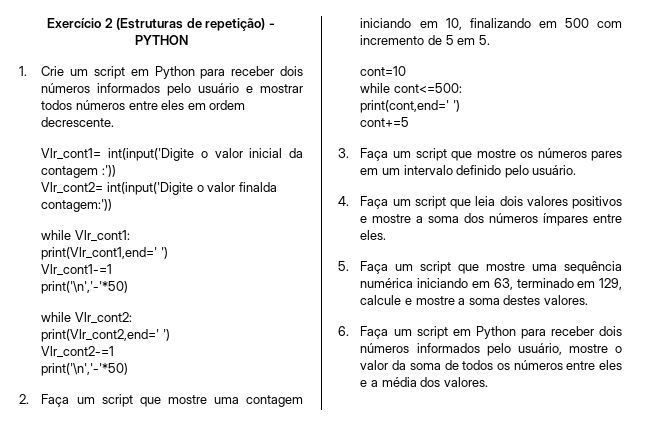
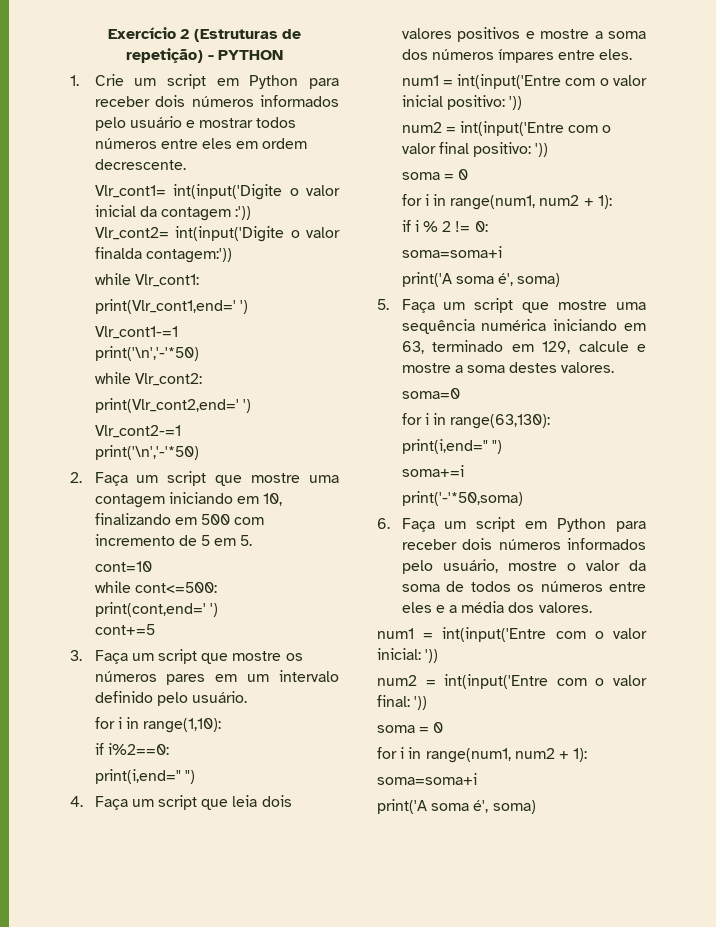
(577, 170) none -> [94,717,222,733] [94,743,169,755] [94,769,195,784] // for i in range(1,10): // if i%2==0: // print(i,end=" ")
(387, 235) none -> [401,74,647,89] [401,95,522,110] [401,121,612,136] [401,142,549,157] [401,169,468,180] [401,194,612,210] [401,220,488,232] [401,246,502,258] [401,272,561,287] // num1 = int(input('Entre com o valor inicial positivo: ')) // num2 = int(input('Entre com o valor final positivo: ')) // soma = 0 // for i in range(num1, num2 + 1): // if i % 2 != 0: // soma=soma+i // print('A soma é', soma)
(588, 300) none -> [401,388,460,399] [401,413,551,429] [401,439,502,454] [401,465,464,477] [401,491,523,506] // soma=0 // for i in range(63,130): // print(i,end=" ") // soma+=i // print('-'*50,soma)
(488, 382) none -> [377,627,647,642] [377,648,439,663] [377,674,647,689] [377,695,428,710] [377,722,444,733] [377,747,588,763] [377,773,477,785] [377,799,536,814] // num1 = int(input('Entre com o valor inicial: ')) // num2 = int(input('Entre com o valor final: ')) // soma = 0 // for i in range(num1, num2 + 1): // soma=soma+i // print('A soma é', soma)

